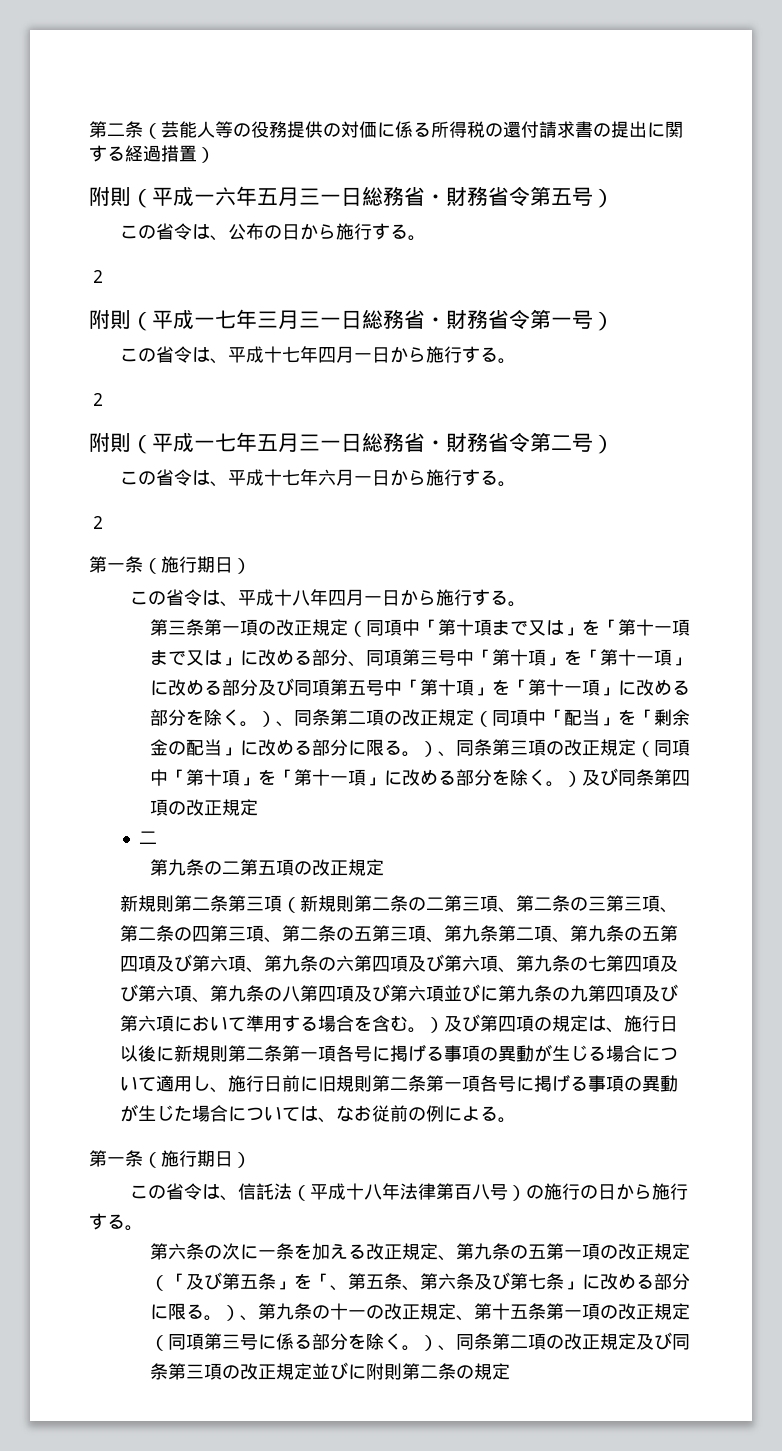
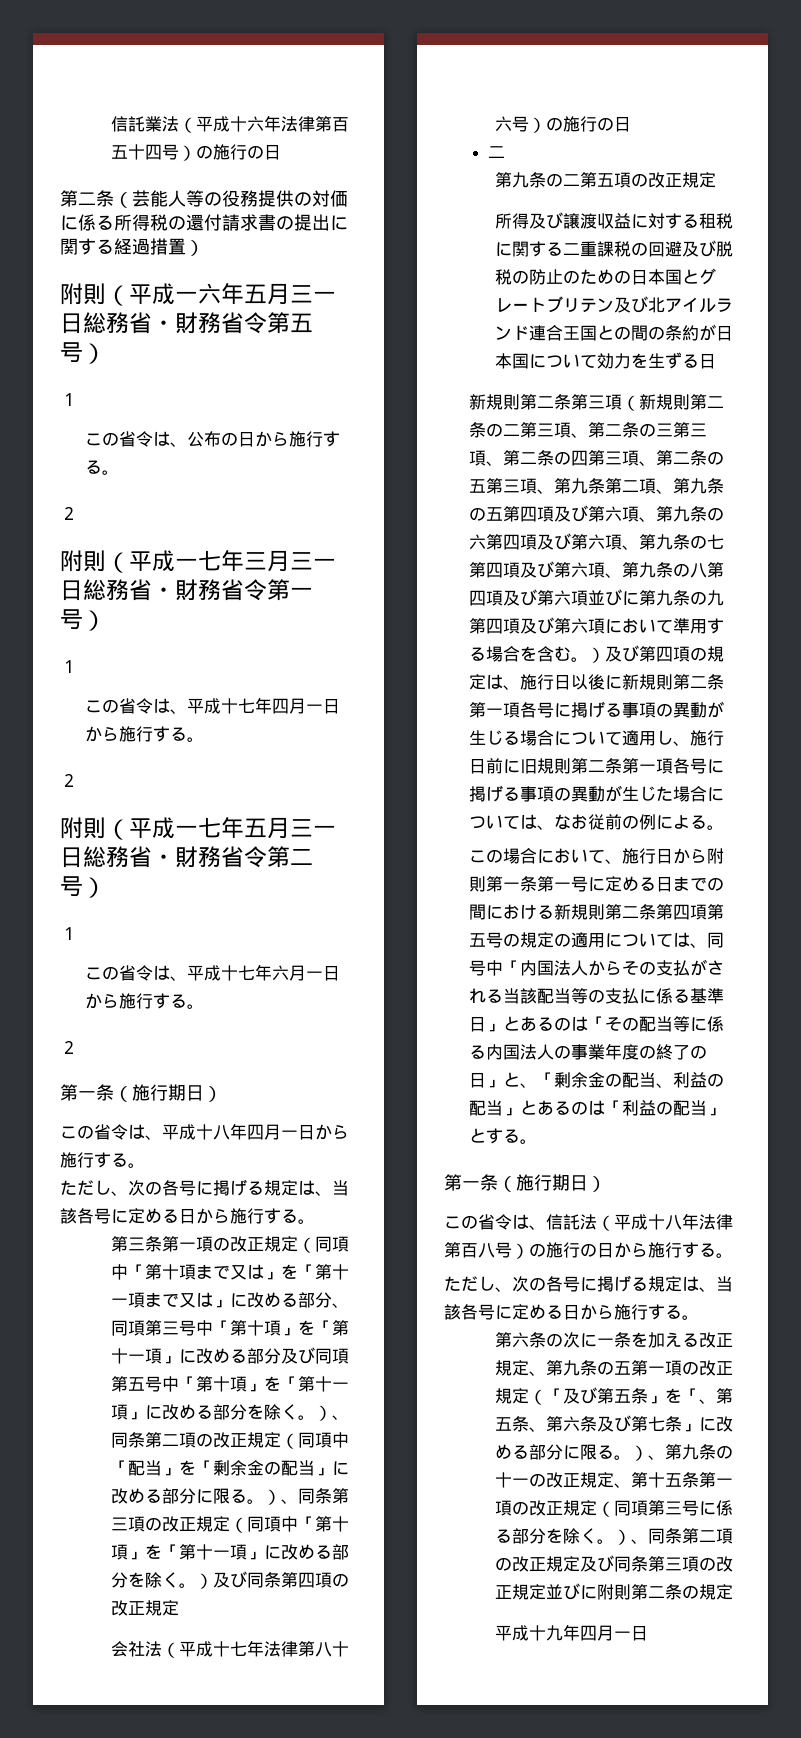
(89, 129) none -> [110,115,349,133] [110,144,281,161] 信託業法（平成十六年法律第百五十四号）の施行の日 //
(614, 198) none -> [60,393,78,406] // １
(614, 321) none -> [60,660,78,673] // １
(614, 444) none -> [60,927,78,940] // １
(527, 604) none -> [60,1179,349,1196] [60,1208,315,1224] // ただし、次の各号に掲げる規定は、当該各号に定める日から施行する。
(259, 807) none -> [110,1640,349,1658] [494,116,631,133] // 会社法（平成十七年法律第八十六号）の施行の日
(385, 867) none -> [494,212,733,229] [494,240,733,257] [494,268,716,285] [494,296,733,313] [494,324,733,341] [494,352,716,369] // 所得及び譲渡収益に対する租税に関する二重課税の回避及び脱税の防止のための日本国とグレートブリテン及び北アイルランド連合王国との間の条約が日本国について効力を生ずる日
(516, 1120) none -> [469,848,725,864] [469,876,725,892] [469,904,725,920] [469,932,725,948] [469,959,725,976] [469,988,725,1004] [469,1016,725,1032] [469,1043,708,1060] [469,1072,725,1088] [469,1100,725,1116] [469,1128,538,1144] // この場合において、施行日から附則第一条第一号に定める日までの間における新規則第二条第四項第五号の規定の適用については、同号中「内国法人からその支払がされる当該配当等の支払に係る基準日」とあるのは「その配当等に係る内国法人の事業年度の終了の日」と、「剰余金の配当、利益の配当」とあるのは「利益の配当」とする。
(143, 1228) none -> [444,1275,733,1292] [444,1304,699,1320] // ただし、次の各号に掲げる規定は、当該各号に定める日から施行する。
(511, 1371) none -> [494,1624,648,1641] // 平成十九年四月一日

